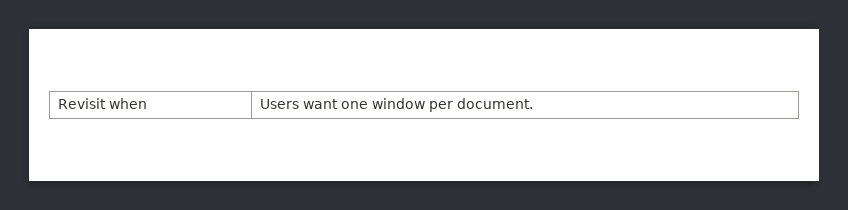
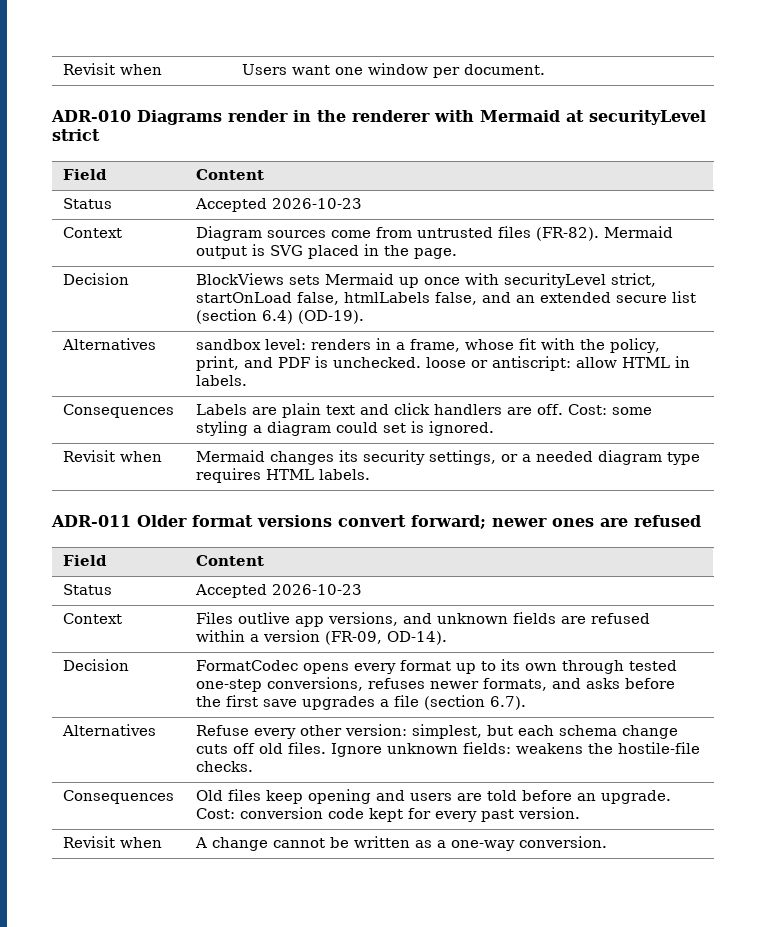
(534, 103) none -> [51,110,706,125] [52,129,100,141] [62,169,107,180] [195,169,264,180] [62,198,112,209] [194,198,362,212] [62,227,122,238] [195,226,673,241] [195,244,457,259] [62,273,129,285] [195,273,656,288] [195,291,696,305] [195,309,364,324] [61,338,156,350] [195,338,660,353] [195,356,690,371] [195,375,247,386] [62,404,174,418] [195,403,652,418] [195,421,494,436] [62,450,162,462] [195,450,700,465] [195,468,370,483] [51,515,701,529] [62,555,107,566] [195,555,264,566] [62,584,112,595] [194,584,362,598] [62,613,122,624] [195,612,650,627] [195,630,447,645] [62,659,129,671] [195,659,677,674] [195,677,675,692] [195,695,526,710] [61,724,156,736] [195,724,678,739] [195,742,700,757] [195,761,253,772] [62,790,174,804] [195,789,671,804] [195,807,580,822] [62,836,162,848] [194,836,607,851] // ADR-010 Diagrams render in the renderer with Mermaid at securityLevel strict // Field | Content // Status | Accepted 2026-10-23 // Context | Diagram sources come from untrusted files (FR-82). Mermaid output is SVG placed in the page. // Decision | BlockViews sets Mermaid up once with securityLevel strict, startOnLoad false, htmlLabels false, and an extended secure list (section 6.4) (OD-19). // Alternatives | sandbox level: renders in a frame, whose fit with the policy, print, and PDF is unchecked. loose or antiscript: allow HTML in labels. // Consequences | Labels are plain text and click handlers are off. Cost: some styling a diagram could set is ignored. // Revisit when | Mermaid changes its security settings, or a needed diagram type requires HTML labels. // ADR-011 Older format versions convert forward; newer ones are refused // Field | Content // Status | Accepted 2026-10-23 // Context | Files outlive app versions, and unknown fields are refused within a version (FR-09, OD-14). // Decision | FormatCodec opens every format up to its own through tested one-step conversions, refuses newer formats, and asks before the first save upgrades a file (section 6.7). // Alternatives | Refuse every other version: simplest, but each schema change cuts off old files. Ignore unknown fields: weakens the hostile-file checks. // Consequences | Old files keep opening and users are told before an upgrade. Cost: conversion code kept for every past version. // Revisit when | A change cannot be written as a one-way conversion.

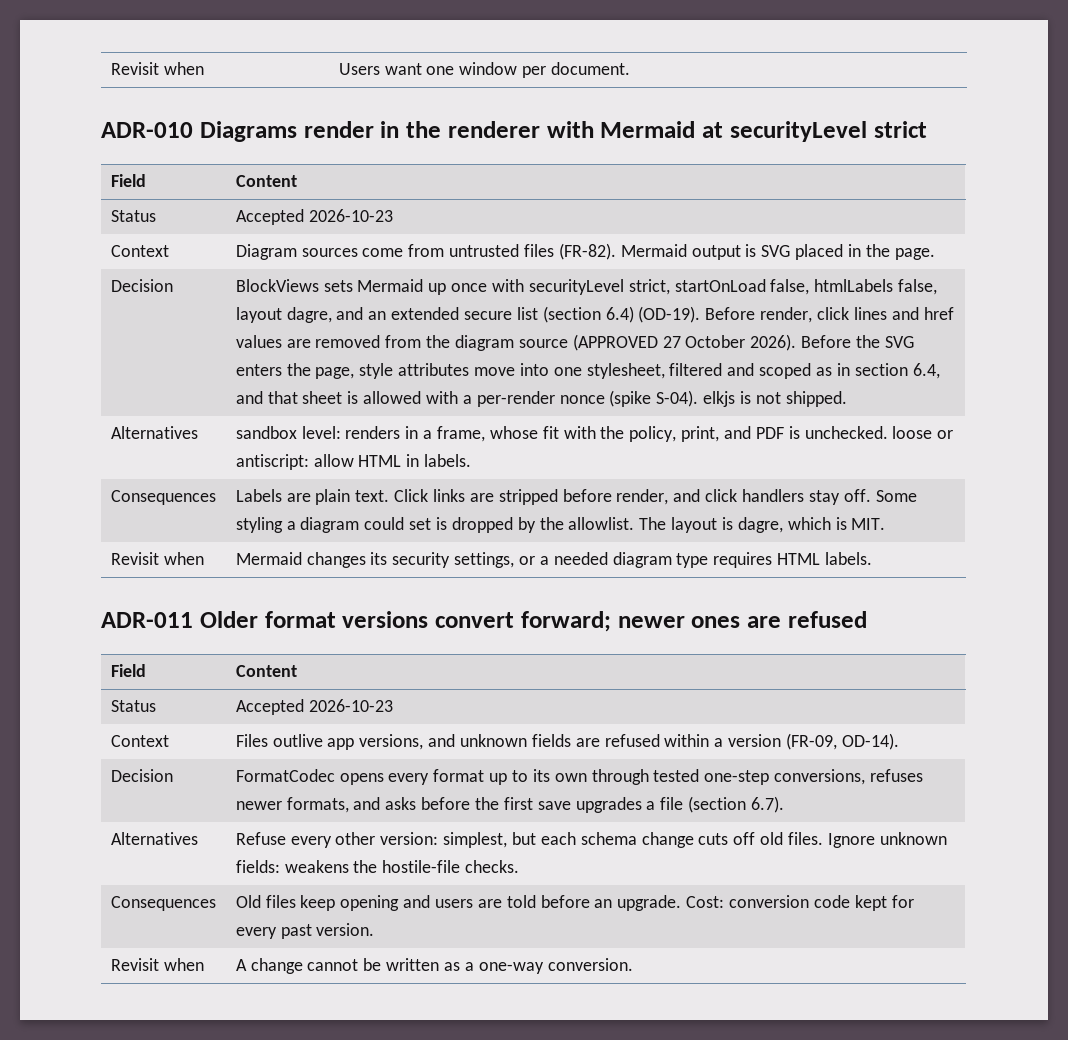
(477, 298) none -> [235,307,332,323] layout dagre,
(364, 317) none -> [705,307,954,323] [235,334,914,351] [235,363,940,379] [235,390,847,407] Before render, click lines and href values are removed from the diagram source (APPROVED 27 October 2026). Before the SVG enters the page, style attributes move into one stylesheet, filtered and scoped as in section 6.4, and that sheet is allowed with a per-render nonce (spike S-04). elkjs is not shipped.
[325,403,652,415] text and click handlers are off. Cost: some -> [355,489,917,505] text. Click links are stripped before render, and click handlers stay off. Some
[428,421,494,436] ignored. -> [451,517,886,533] dropped by the allowlist. The layout is dagre, which is MIT.

